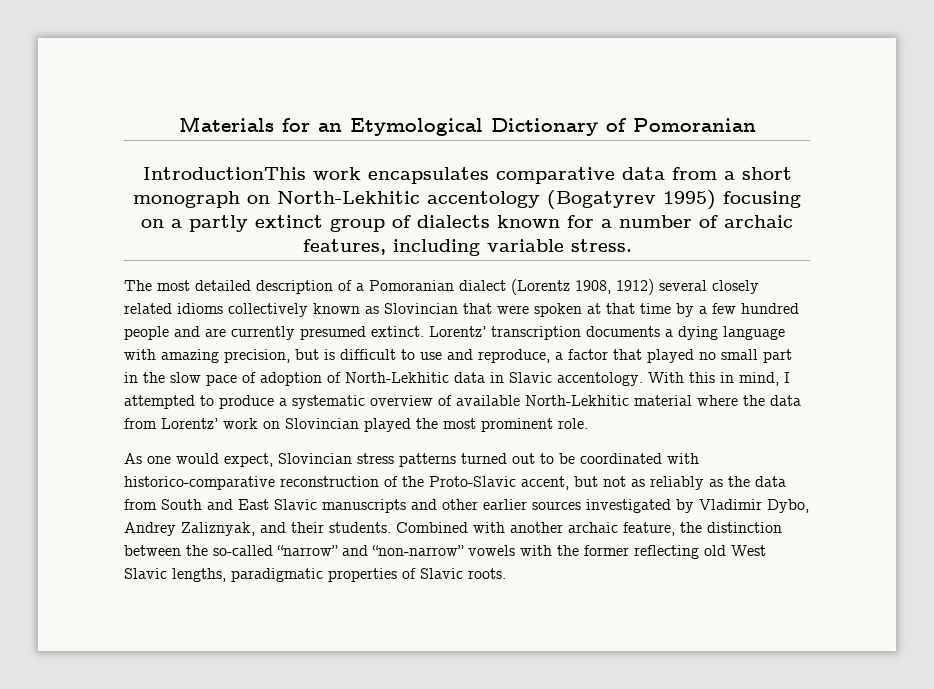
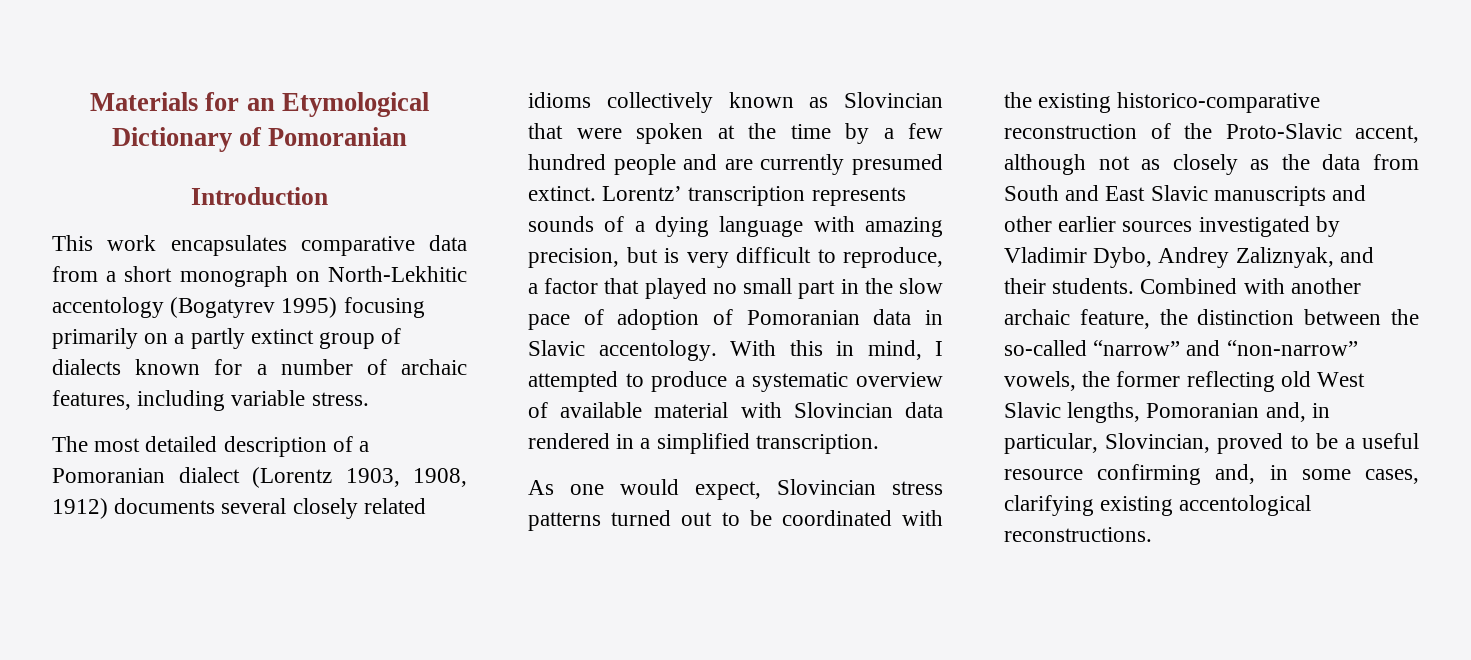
[142,167,306,180] IntroductionThis -> [191,187,328,205] [52,235,93,251] Introduction // This
(801, 199) none -> [52,328,138,349] primarily
(570, 287) none -> [345,468,400,487] 1903,
(654, 287) none -> [114,498,216,514] documents
[606,303,635,314] that -> [748,123,776,139] the
[586,326,660,337] documents -> [811,187,906,206] [528,216,625,232] represents sounds of
(335, 354) none -> [686,252,729,268] very
[420,349,473,360] use and -> (836, 256) none
[345,372,449,383] North-Lekhitic -> [746,310,860,325] Pomoranian
[525,395,801,406] [124,418,588,432] North-Lekhitic material where the data from Lorentz’ work on Slovincian played the most prominent role. -> [654,402,943,418] [528,433,879,454] material with Slovincian data rendered in a simplified transcription.
(699, 458) none -> [1004,92,1112,113] the existing
[574,476,598,487] but -> [1004,154,1086,175] although
[650,476,704,490] reliably -> [1172,154,1238,175] closely
[468,545,552,556] vowels with -> [1004,371,1076,391] vowels,
[231,568,506,582] paradigmatic properties of Slavic roots. -> [1146,402,1330,422] [1004,433,1419,454] [1004,464,1419,485] [1004,495,1312,516] [1004,527,1152,542] Pomoranian and, in particular, Slovincian, proved to be a useful resource confirming and, in some cases, clarifying existing accentological reconstructions.

